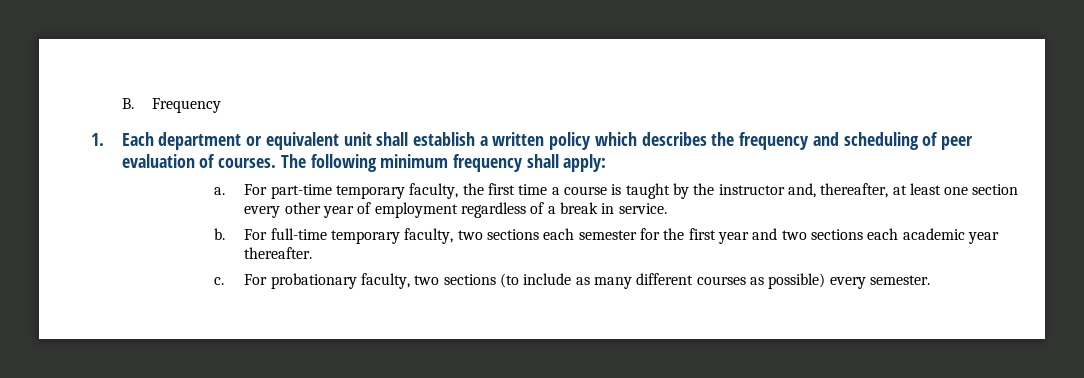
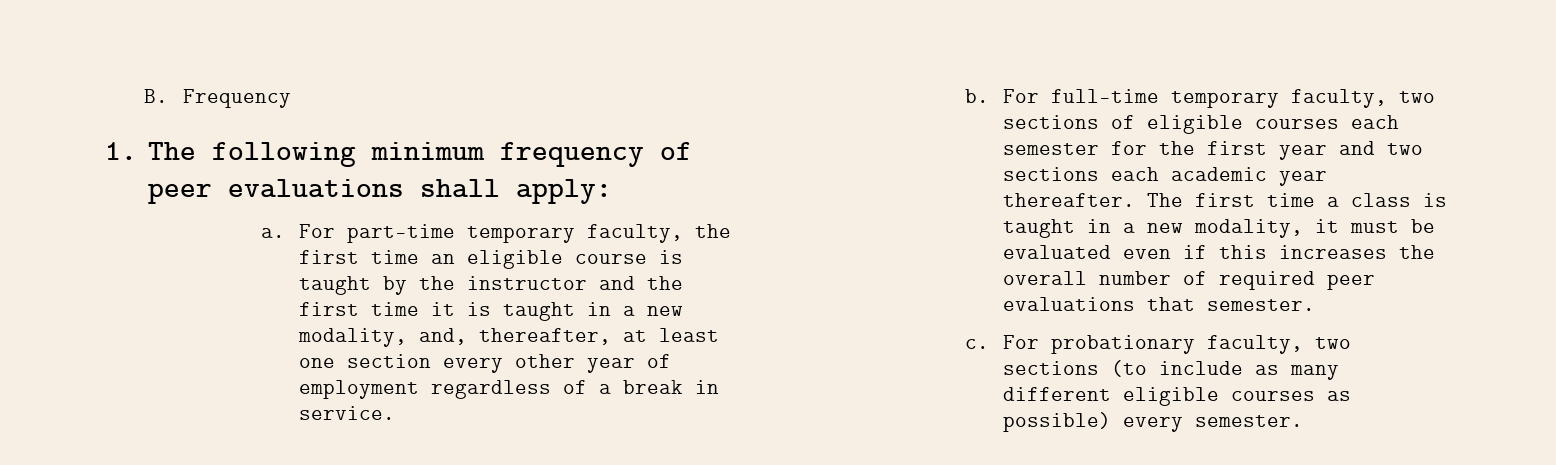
[121,132,974,150] [121,154,277,168] Each department or equivalent unit shall establish a written policy which describes the frequency and scheduling of peer evaluation of courses. -> (137, 151) none
(524, 163) none -> [659,142,692,160] [147,179,404,204] of peer evaluations
[551,187,560,195] a -> [431,250,564,269] an eligible
(785, 189) none -> [599,276,684,290] [299,302,684,321] [298,328,408,347] and the first time it is taught in a new modality,
(539, 234) none -> [1111,115,1340,134] of eligible courses
(313, 253) none -> [1147,193,1448,207] [1003,219,1436,238] [1003,245,1436,259] [1003,271,1376,290] [1003,297,1316,311] The first time a class is taught in a new modality, it must be evaluated even if this increases the overall number of required peer evaluations that semester.
(694, 279) none -> [1123,387,1220,406] eligible

